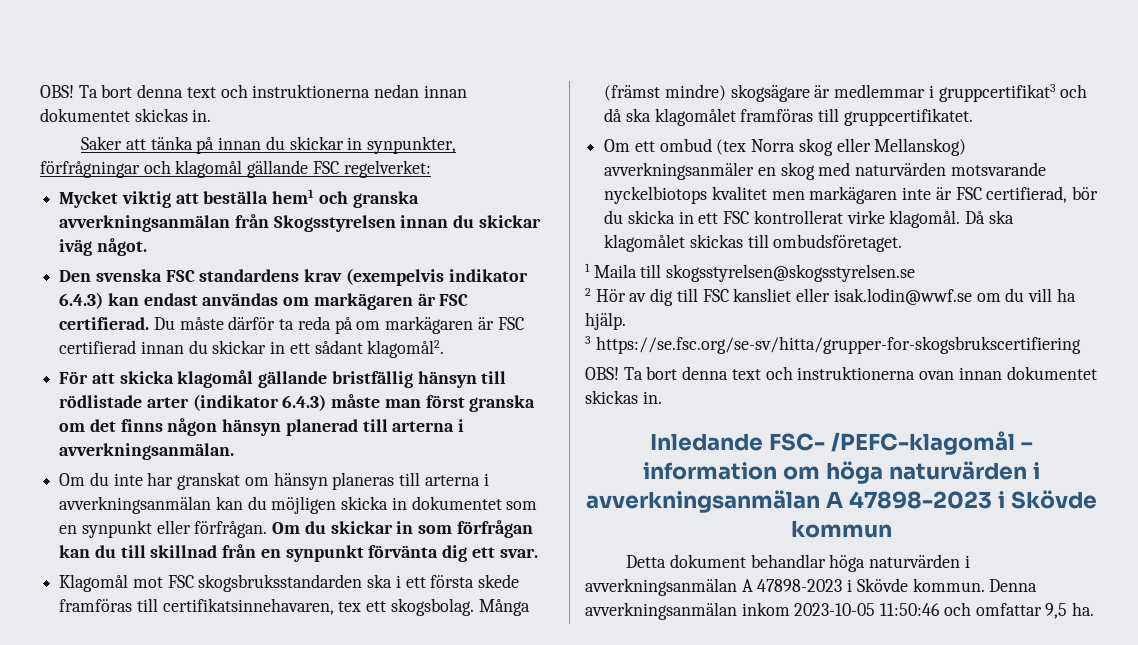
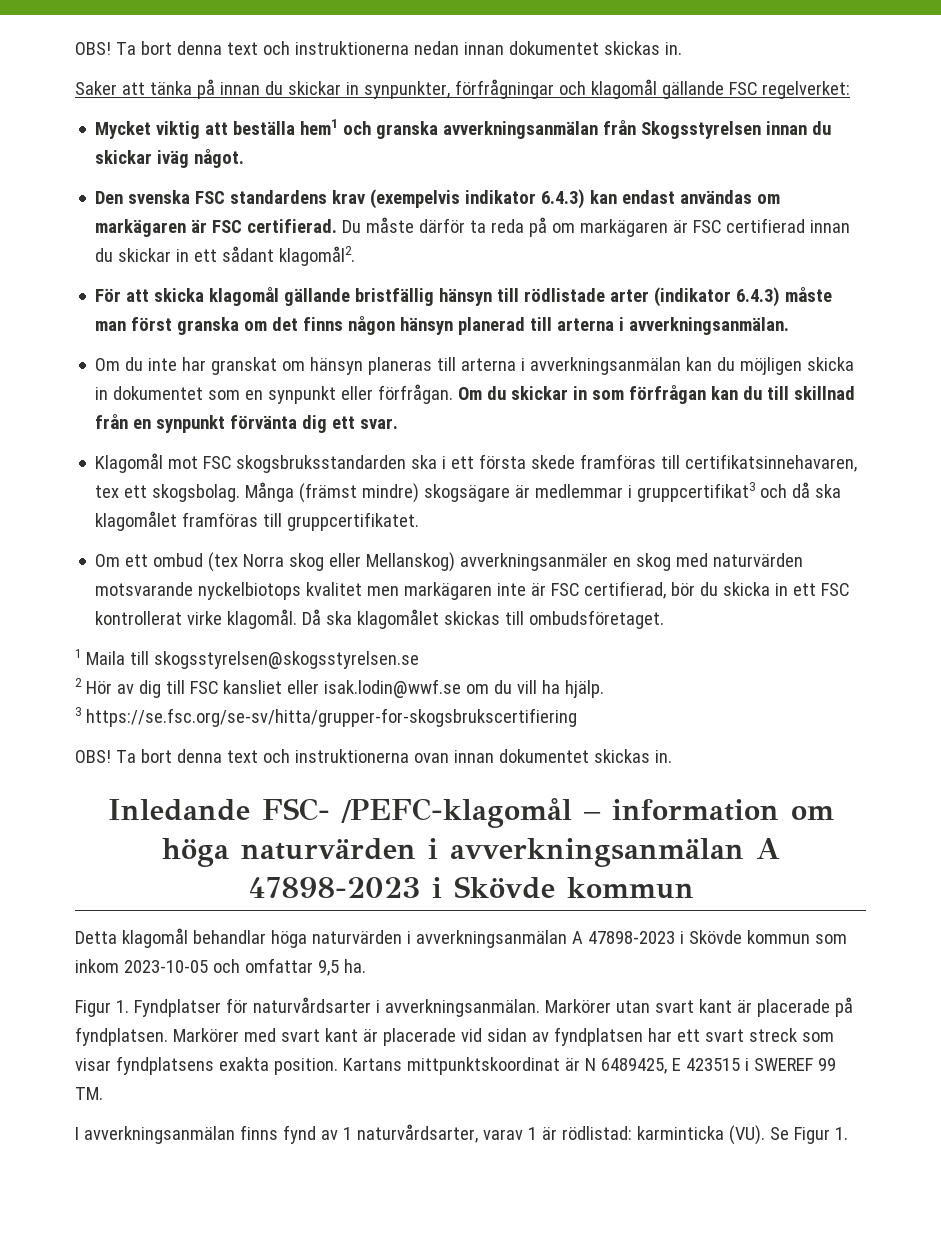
[669,554,746,568] dokument -> [121,928,188,948] klagomål
[912,578,1038,592] [585,602,737,620] kommun. Denna avverkningsanmälan -> [746,930,847,944] kommun som
[880,603,941,616] 11:50:46 -> (208, 966) none
(1095, 609) none -> [75,997,853,1017] [75,1027,834,1046] [75,1056,836,1075] [75,1087,103,1100] [75,1124,848,1145] // Figur 1. Fyndplatser för naturvårdsarter i avverkningsanmälan. Markörer utan svart kant är placerade på fyndplatsen. Markörer med svart kant är placerade vid sidan av fyndplatsen har ett svart streck som visar fyndplatsens exakta position. Kartans mittpunktskoordinat är N 6489425, E 423515 i SWEREF 99 TM. // I avverkningsanmälan finns fynd av 1 naturvårdsarter, varav 1 är rödlistad: karminticka (VU). Se Figur 1.

